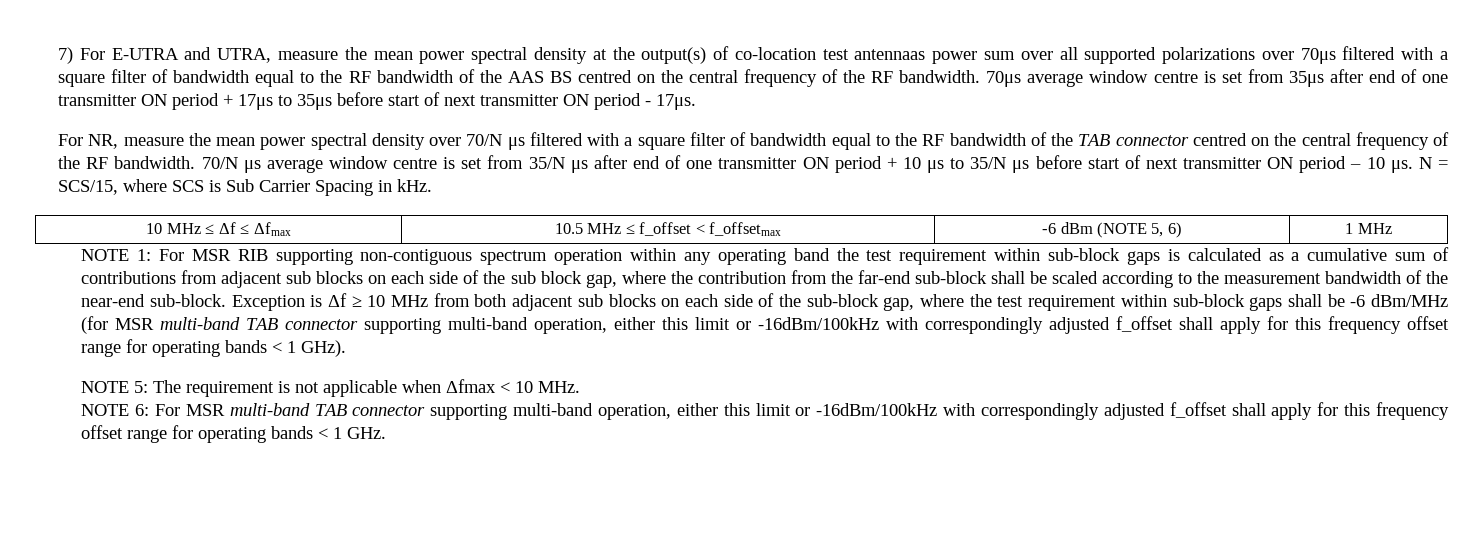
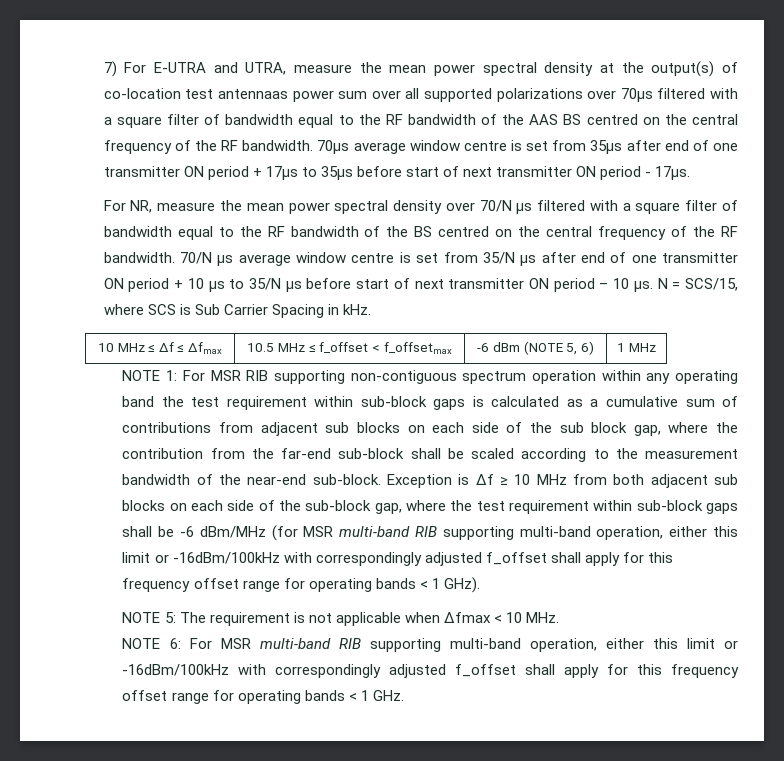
[1078,134,1189,146] TAB connector -> [414,226,433,237] BS
[246,318,359,330] TAB connector -> [415,526,438,537] RIB
[314,404,426,416] TAB connector -> [338,638,361,649] RIB

